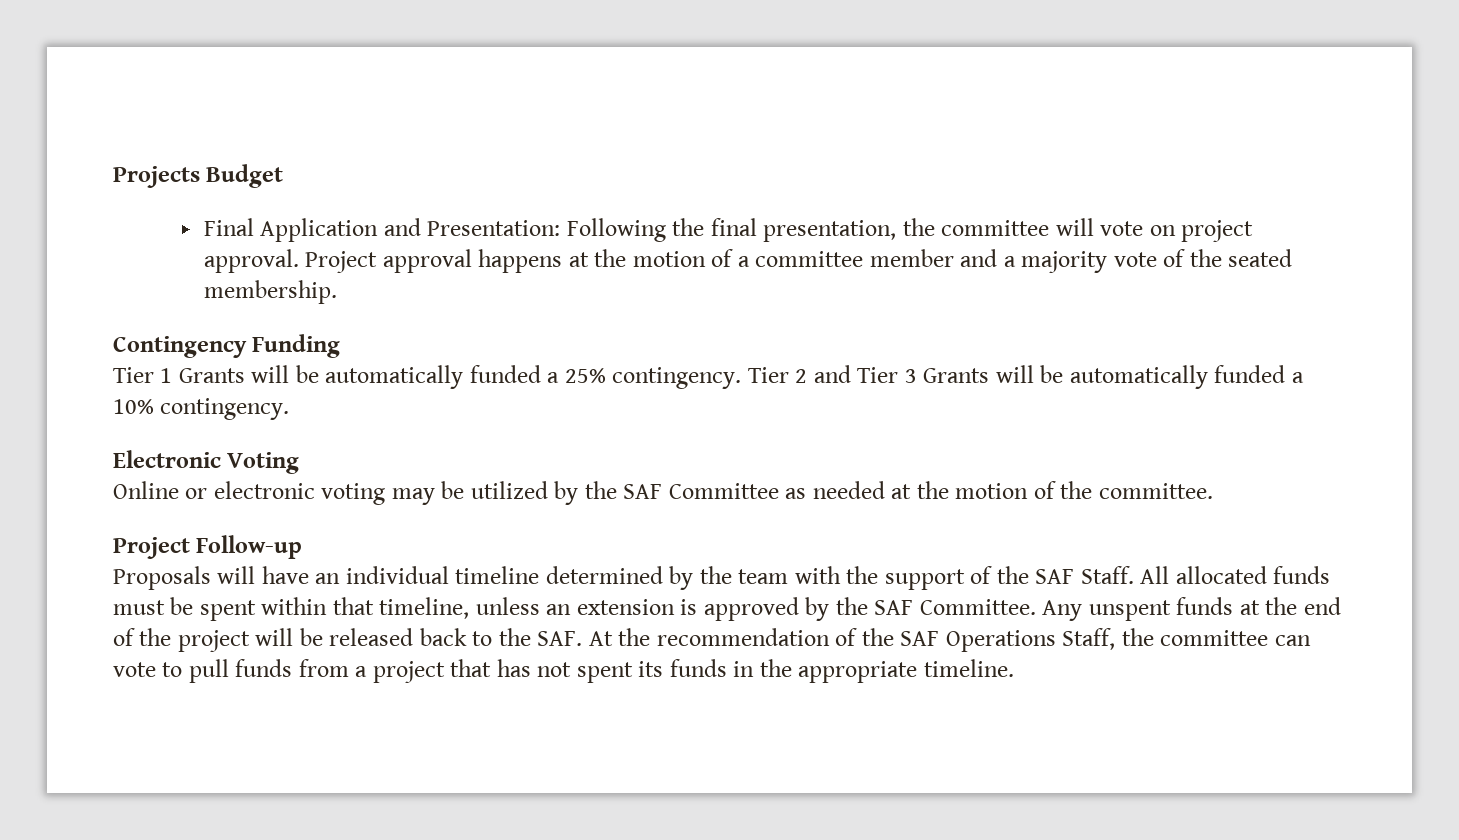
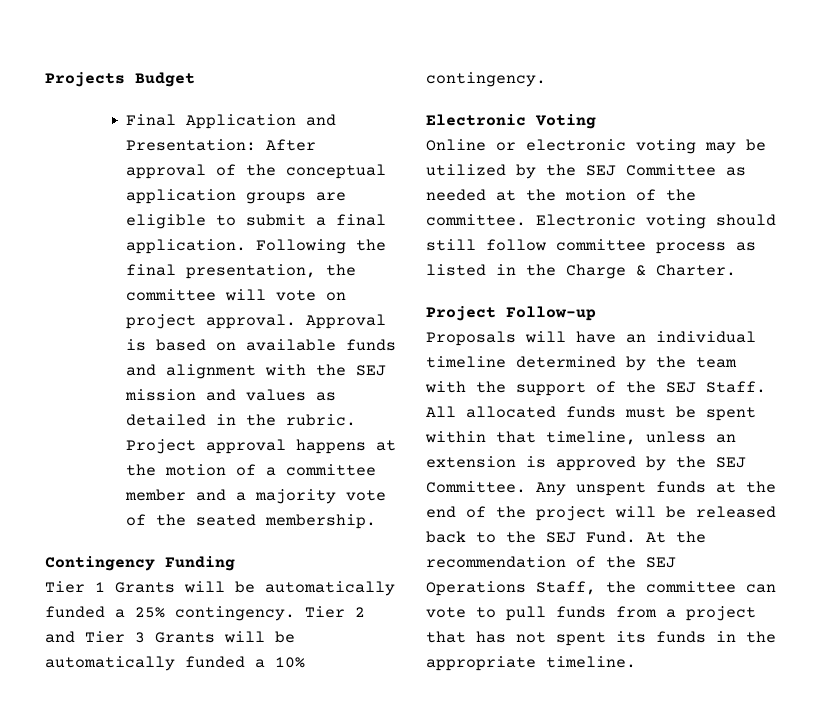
(561, 228) none -> [266,139,317,151] [126,164,387,179] [126,189,347,204] [126,214,387,229] [126,239,247,254] After approval of the conceptual application groups are eligible to submit a final application.
(299, 261) none -> [306,314,387,329] [126,339,397,351] [126,364,387,379] [125,389,337,401] [126,414,357,426] Approval is based on available funds and alignment with the SEJ mission and values as detailed in the rubric.
[623,484,663,499] SAF -> [586,165,616,176] SEJ
(1213, 491) none -> [536,214,776,229] [426,239,756,254] [426,264,736,279] Electronic voting should still follow committee process as listed in the Charge & Charter.
[1035,569,1075,584] SAF -> [666,382,696,393] SEJ
[874,600,914,615] SAF -> [716,457,746,468] SEJ
[537,631,583,646] SAF. -> [546,531,636,543] SEJ Fund.
[900,631,940,646] SAF -> [646,557,676,568] SEJ

